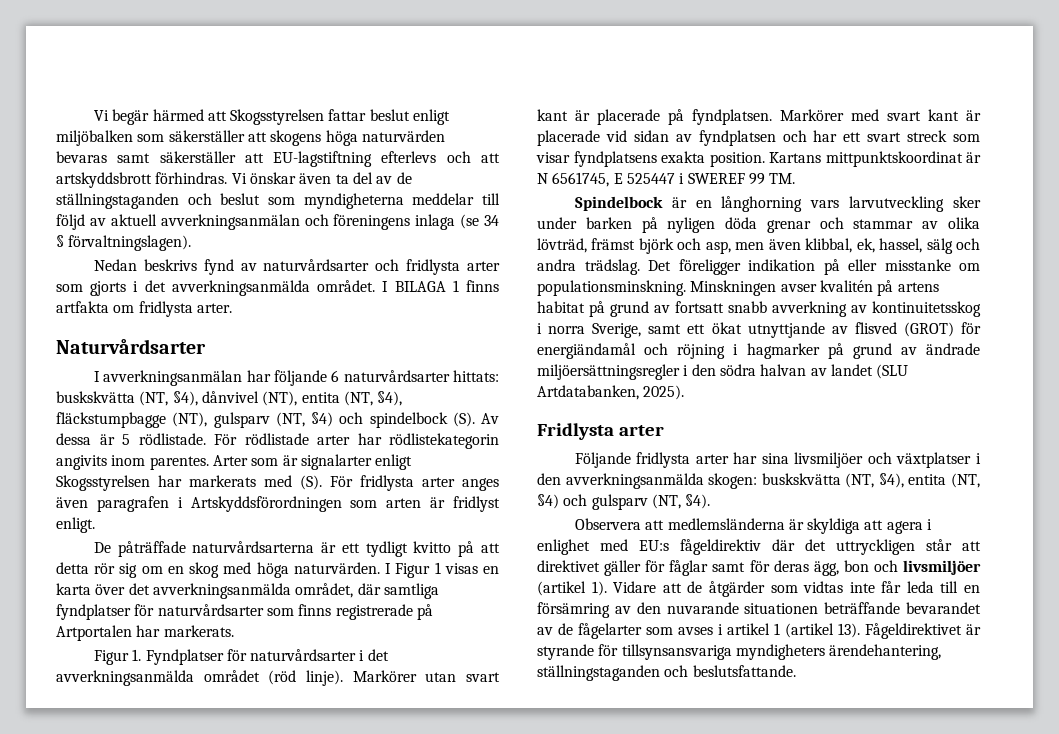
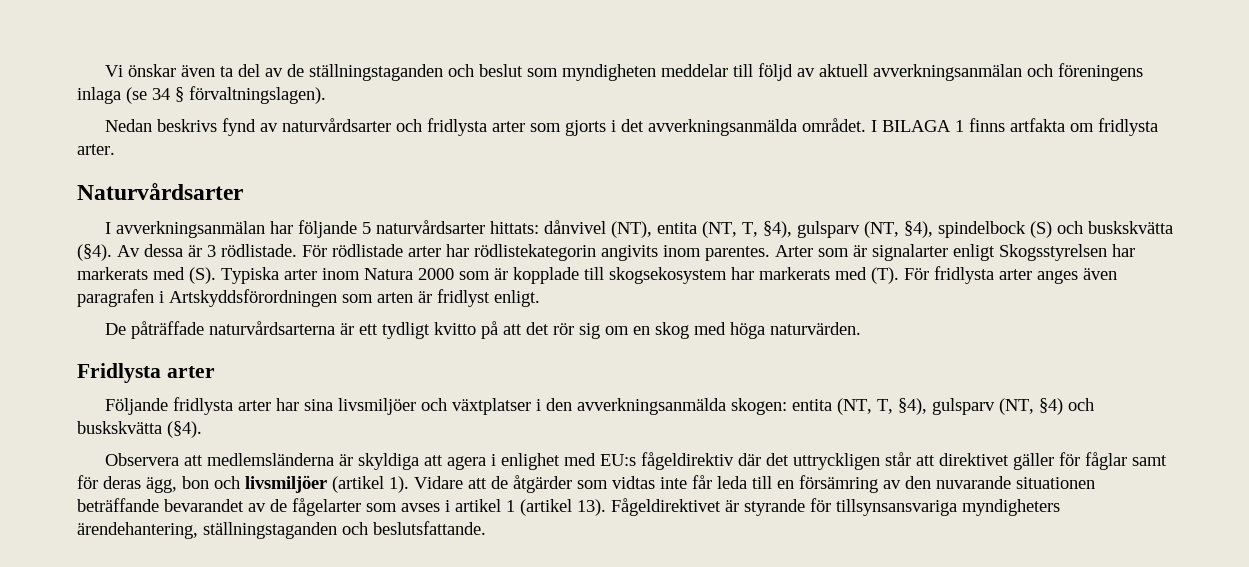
[93,109,451,125] [56,130,445,146] [56,151,500,167] [56,172,247,188] Vi begär härmed att Skogsstyrelsen fattar beslut enligt miljöbalken som säkerställer att skogens höga naturvärden bevaras samt säkerställer att EU-lagstiftning efterlevs och att artskyddsbrott förhindras. Vi -> [104,65,123,77] Vi
[303,193,404,209] myndigheterna -> [561,64,656,81] myndigheten
[331,370,340,382] 6 -> [361,222,371,234] 5
[56,391,198,406] buskskvätta (NT, §4), -> (539, 227) none
[377,391,403,406] [56,412,475,428] §4), fläckstumpbagge (NT), gulsparv (NT, §4) och spindelbock (S). -> [741,221,1173,238] [77,244,112,261] T, §4), gulsparv (NT, §4), spindelbock (S) och buskskvätta (§4).
[122,434,130,445] 5 -> [207,245,216,257] 3
(322, 482) none -> [221,267,899,284] Typiska arter inom Natura 2000 som är kopplade till skogsekosystem har markerats med (T).
[56,562,89,574] detta -> [525,322,549,335] det
[385,562,499,578] [56,583,439,599] [56,604,433,620] [56,625,234,641] [93,649,389,665] [56,670,501,686] [537,109,981,125] [537,130,980,146] [536,151,981,167] [537,172,796,187] [574,196,981,212] [537,217,980,233] [537,238,980,254] [537,259,980,275] [537,280,939,296] [537,301,981,317] [537,322,982,338] [537,343,980,359] [537,364,909,380] [537,385,685,400] I Figur 1 visas en karta över det avverkningsanmälda området, där samtliga fyndplatser för naturvårdsarter som finns registrerade på Artportalen har markerats. // Figur 1. Fyndplatser för naturvårdsarter i det avverkningsanmälda området (röd linje). Markörer utan svart kant är placerade på fyndplatsen. Markörer med svart kant är placerade vid sidan av fyndplatsen och har ett svart streck som visar fyndplatsens exakta position. Kartans mittpunktskoordinat är N 6561745, E 525447 i SWEREF 99 TM. // Spindelbock är en långhorning vars larvutveckling sker under barken på nyligen döda grenar och stammar av olika lövträd, främst björk och asp, men även klibbal, ek, hassel, sälg och andra trädslag. Det föreligger indikation på eller misstanke om populationsminskning. Minskningen avser kvalitén på artens habitat på grund av fortsatt snabb avverkning av kontinuitetsskog i norra Sverige, samt ett ökat utnyttjande av flisved (GROT) för energiändamål och röjning i hagmarker på grund av ändrade miljöersättningsregler i den södra halvan av landet (SLU Artdatabanken, 2025). -> (861, 328) none
[761,473,980,488] [537,494,711,510] buskskvätta (NT, §4), entita (NT, §4) och gulsparv (NT, §4). -> [791,398,1094,415] [77,421,202,438] entita (NT, T, §4), gulsparv (NT, §4) och buskskvätta (§4).

